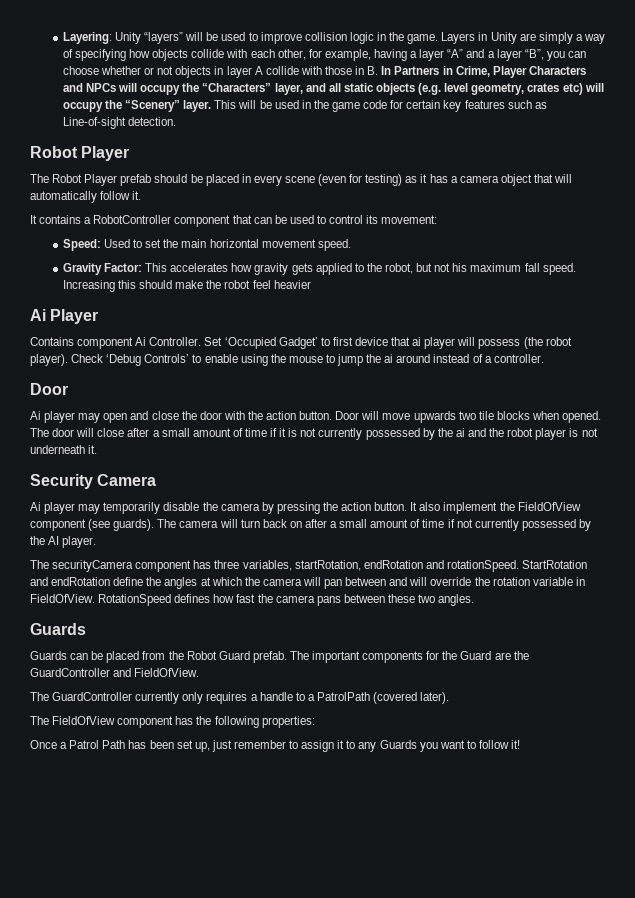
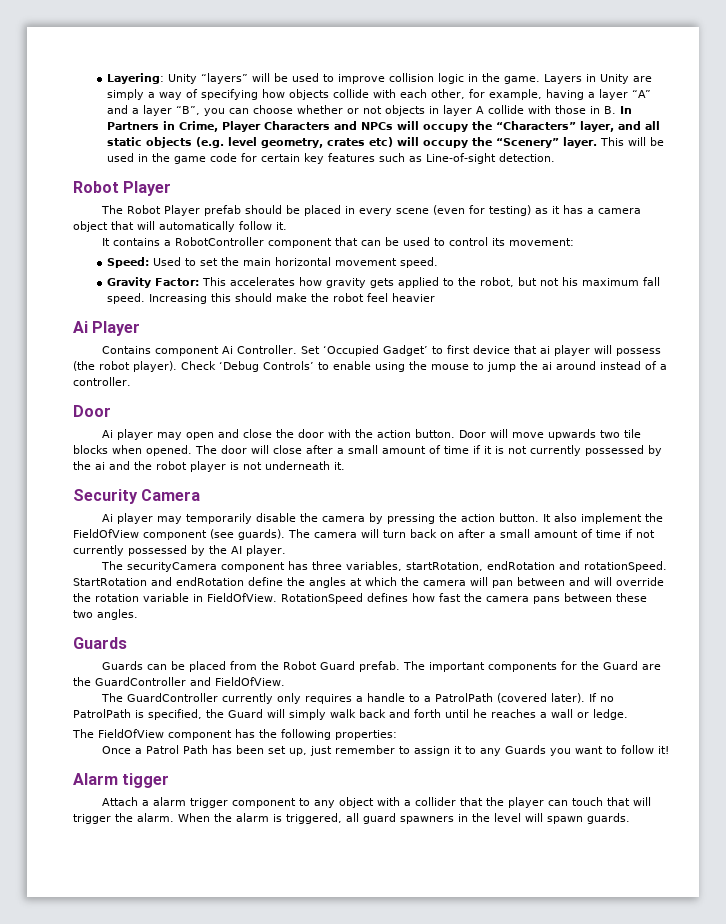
(450, 698) none -> [588,693,614,702] [73,709,628,720] If no PatrolPath is specified, the Guard will simply walk back and forth until he reaches a wall or ledge.
(521, 744) none -> [73,773,170,788] [101,797,651,808] [73,813,630,824] // Alarm tigger // Attach a alarm trigger component to any object with a collider that the player can touch that will trigger the alarm. When the alarm is triggered, all guard spawners in the level will spawn guards.

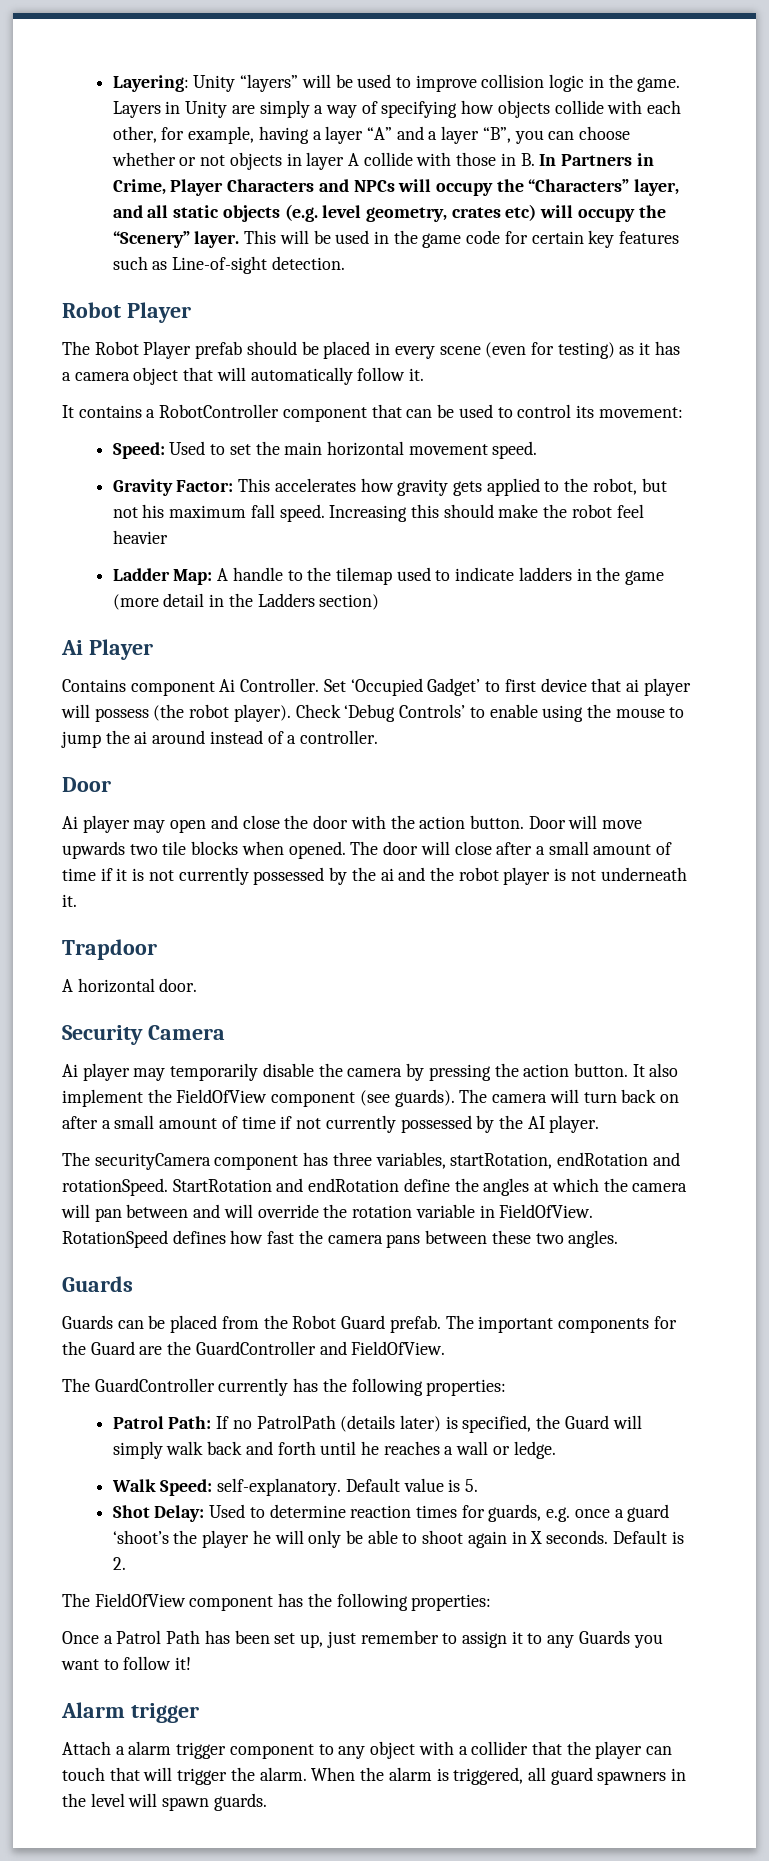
(435, 297) none -> [112,567,665,585] [112,593,380,610] // Ladder Map: A handle to the tilemap used to indicate ladders in the game (more detail in the Ladders section)
(345, 466) none -> [62,939,157,960] [62,978,198,993] // Trapdoor // A horizontal door.
[276,693,585,704] only requires a handle to a PatrolPath (covered later). -> [293,1378,507,1396] [112,1416,212,1429] has the following properties: // Patrol Path:
(131, 713) none -> [340,1415,442,1432] (details later)
(628, 714) none -> [111,1478,479,1496] [112,1504,670,1522] [112,1530,684,1548] [112,1557,126,1570] // Walk Speed: self-explanatory. Default value is 5. // Shot Delay: Used to determine reaction times for guards, e.g. once a guard ‘shoot’s the player he will only be able to shoot again in X seconds. Default is 2.
[122,773,170,788] tigger -> [130,1703,199,1723] trigger

